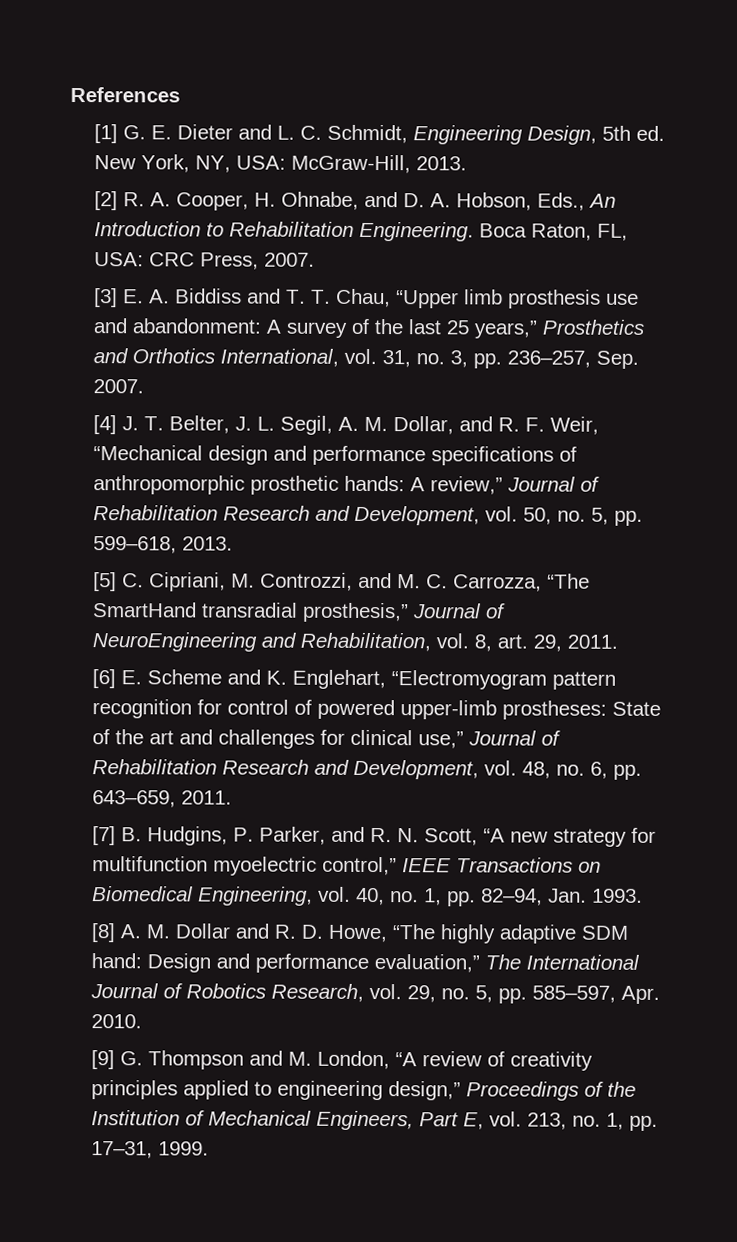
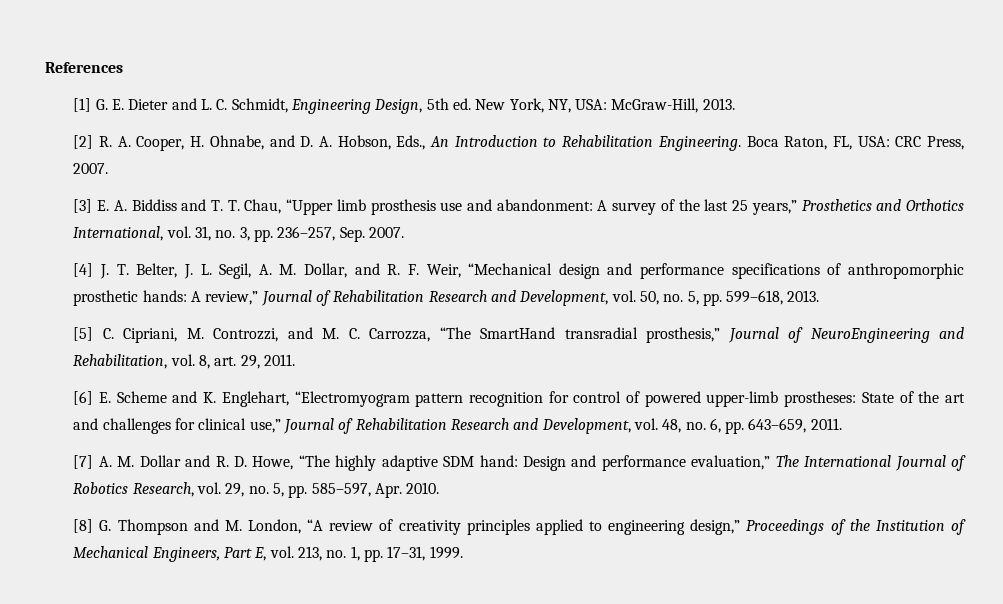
[120,826,656,847] [91,856,601,876] [91,886,643,907] [90,923,115,943] B. Hudgins, P. Parker, and R. N. Scott, “A new strategy for multifunction myoelectric control,” IEEE Transactions on Biomedical Engineering, vol. 40, no. 1, pp. 82–94, Jan. 1993. // [8] -> (94, 462) none
[90,1050,115,1070] [9] -> [73,519,94,533] [8]

